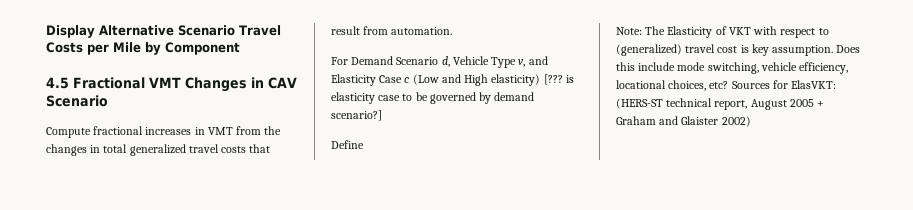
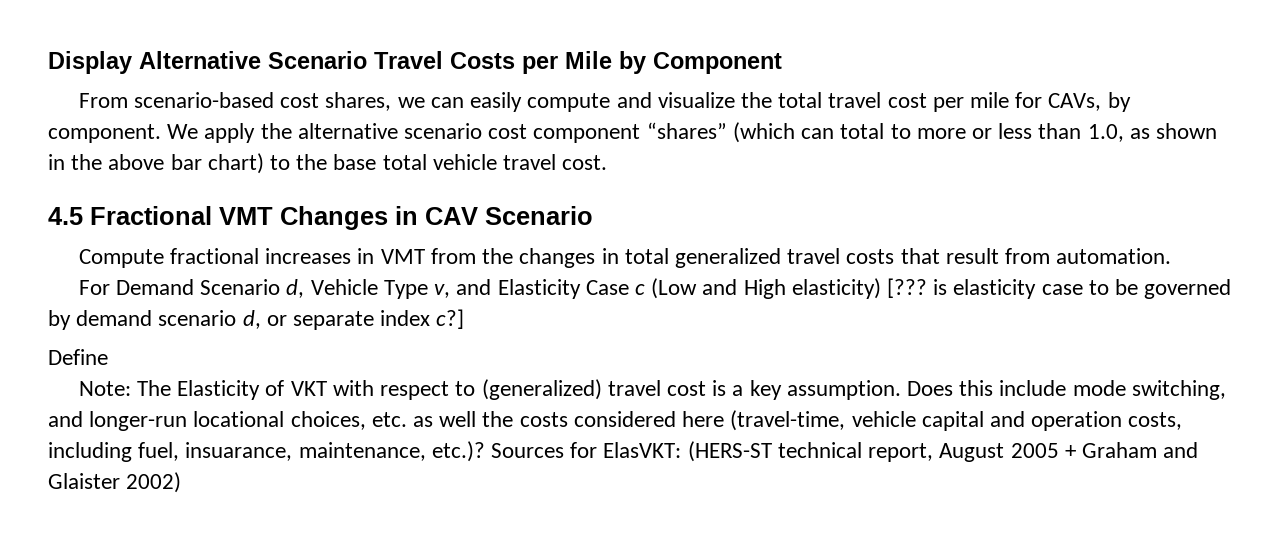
(240, 48) none -> [78,92,1131,112] [48,122,1217,143] [48,153,608,174] // From scenario-based cost shares, we can easily compute and visualize the total travel cost per mile for CAVs, by component. We apply the alternative scenario cost component “shares” (which can total to more or less than 1.0, as shown in the above bar chart) to the base total vehicle travel cost.
[331,110,382,121] scenario?] -> [158,309,465,330] scenario d, or separate index c?]
(749, 49) none -> [732,385,744,396] a
[760,62,849,74] [616,80,729,91] vehicle efficiency, locational choices, etc? -> [48,410,1183,431] [48,441,485,462] and longer-run locational choices, etc. as well the costs considered here (travel-time, vehicle capital and operation costs, including fuel, insuarance, maintenance, etc.)?

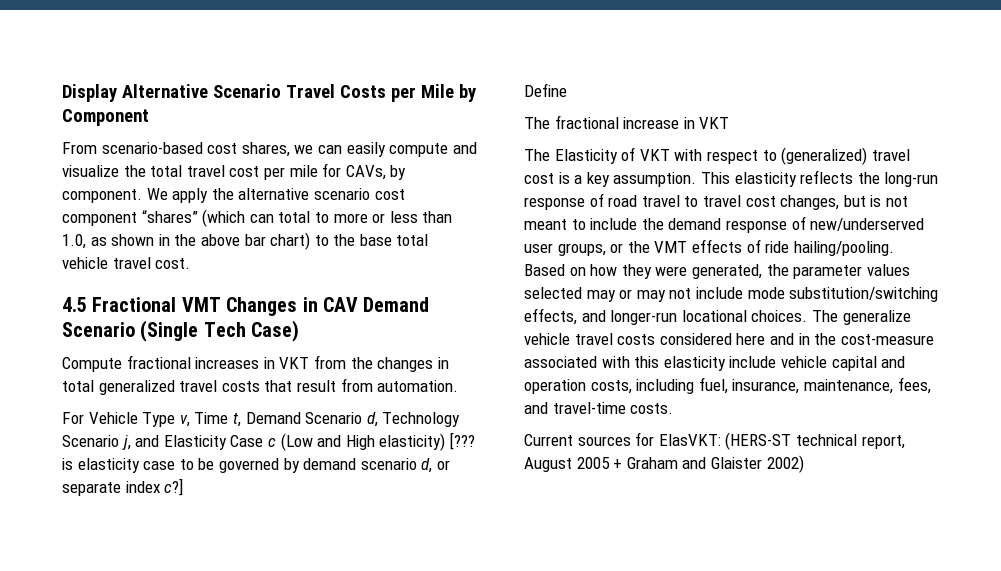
[485,206,593,225] Scenario -> [363,297,430,312] [62,320,300,342] Demand Scenario (Single Tech Case)
[380,249,425,264] VMT -> [279,357,310,369] VKT
[116,279,451,299] Demand Scenario d, Vehicle Type v, -> [88,412,461,427] [62,435,131,450] Vehicle Type v, Time t, Demand Scenario d, Technology Scenario j,
[78,381,131,396] Note: -> [524,115,730,129] The fractional increase in VKT //
[906,380,1226,400] [48,410,846,431] Does this include mode switching, and longer-run locational choices, etc. as well the costs considered here (travel-time, -> [700,170,939,187] [524,193,908,210] [524,216,925,233] [524,239,894,256] [524,264,910,279] [524,287,939,302] [524,308,911,325] [524,333,934,345] [524,356,777,371] This elasticity reflects the long-run response of road travel to travel cost changes, but is not meant to include the demand response of new/underserved user groups, or the VMT effects of ride hailing/pooling. Based on how they were generated, the parameter values selected may or may not include mode substitution/switching effects, and longer-run locational choices. The generalize vehicle travel costs considered here and in the cost-measure associated with this elasticity include
[185,441,565,462] insuarance, maintenance, etc.)? Sources -> [732,377,931,394] [524,402,674,414] [524,434,631,446] insurance, maintenance, fees, and travel-time costs. // Current sources

